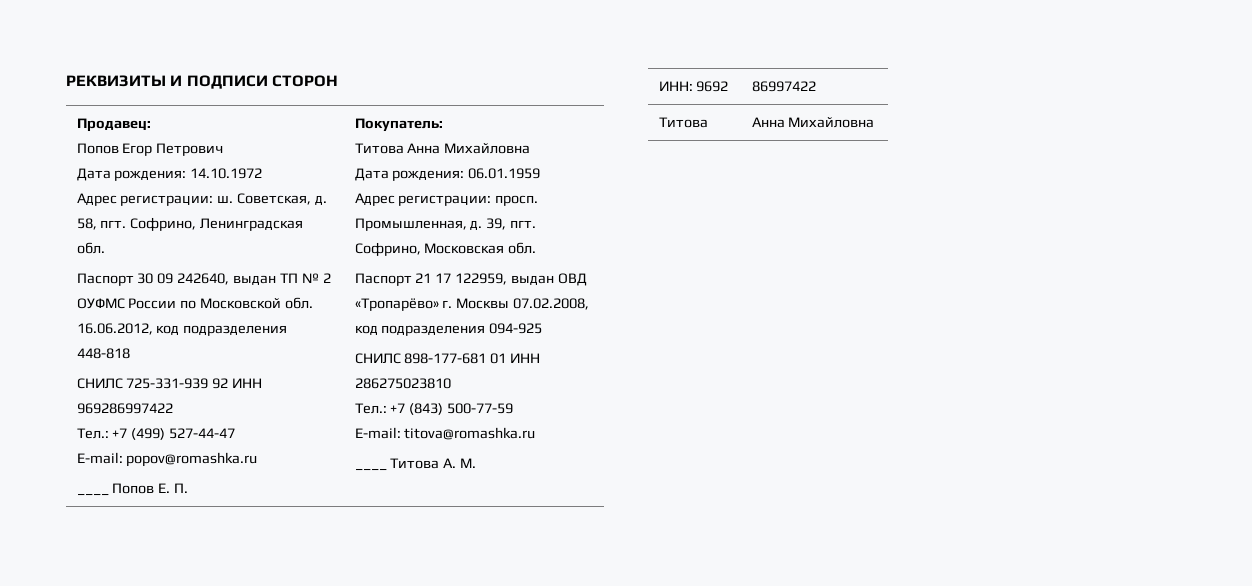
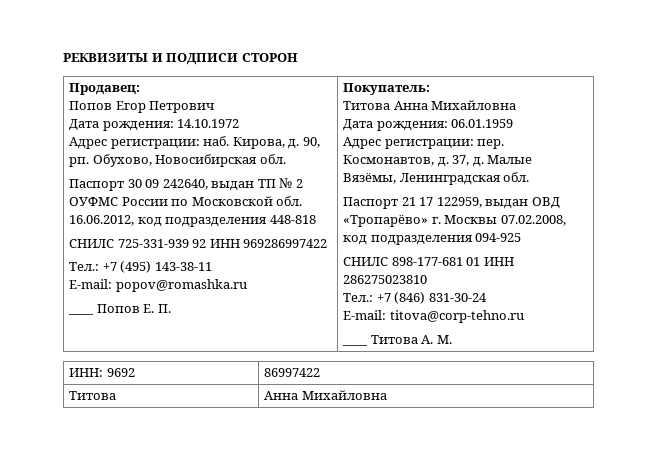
[217,193,328,205] [76,217,304,231] ш. Советская, д. 58, пгт. Софрино, Ленинградская -> [203,136,320,149] [69,154,258,167] наб. Кирова, д. 90, рп. Обухово, Новосибирская
[131,428,236,440] (499) 527-44-47 -> [120,261,212,273] (495) 143-38-11
[495,195,539,206] [354,218,537,231] [354,242,505,256] просп. Промышленная, д. 39, пгт. Софрино, Московская -> [477,139,505,149] [343,155,533,167] [343,173,501,185] пер. Космонавтов, д. 37, д. Малые Вязёмы, Ленинградская
[409,403,514,415] [354,427,536,440] (843) 500-77-59 // E-mail: titova@romashka.ru -> [394,292,487,304] [343,310,524,323] (846) 831-30-24 // E-mail: titova@corp-tehno.ru

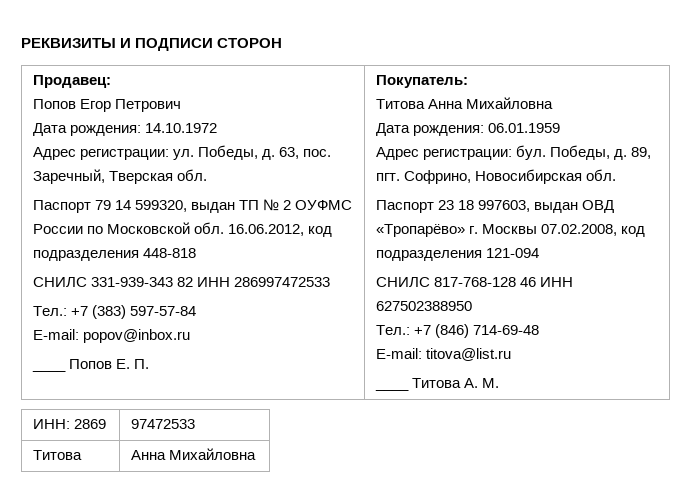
[203,136,320,149] [69,154,286,167] [69,179,208,191] наб. Кирова, д. 90, рп. Обухово, Новосибирская обл. // Паспорт 30 09 242640, -> [172,145,332,160] [32,169,207,184] [32,200,187,213] ул. Победы, д. 63, пос. Заречный, Тверская обл. // Паспорт 79 14 599320,
[117,239,328,248] [69,261,212,273] [69,279,247,292] 725-331-939 92 ИНН 969286997422 // Тел.: +7 (495) 143-38-11 // E-mail: popov@romashka.ru -> [90,277,330,287] [32,305,196,319] [32,329,190,343] 331-939-343 82 ИНН 286997472533 // Тел.: +7 (383) 597-57-84 // E-mail: popov@inbox.ru
[477,139,505,149] [343,155,533,167] [343,172,530,185] [343,197,482,209] пер. Космонавтов, д. 37, д. Малые Вязёмы, Ленинградская обл. // Паспорт 21 17 122959, -> [515,145,652,160] [375,169,616,184] [375,200,530,213] бул. Победы, д. 89, пгт. Софрино, Новосибирская обл. // Паспорт 23 18 997603,
[475,233,522,242] [343,257,514,266] [343,275,428,284] 094-925 // СНИЛС 898-177-681 01 ИНН 286275023810 -> [485,248,539,258] [375,277,573,287] [375,301,472,311] 121-094 // СНИЛС 817-768-128 46 ИНН 627502388950
[428,293,487,302] [343,310,524,323] 831-30-24 // E-mail: titova@corp-tehno.ru -> [472,325,539,335] [375,348,511,361] 714-69-48 // E-mail: titova@list.ru
[106,368,135,377] [264,368,321,377] 9692 | 86997422 -> [73,419,106,429] [130,419,195,429] 2869 | 97472533

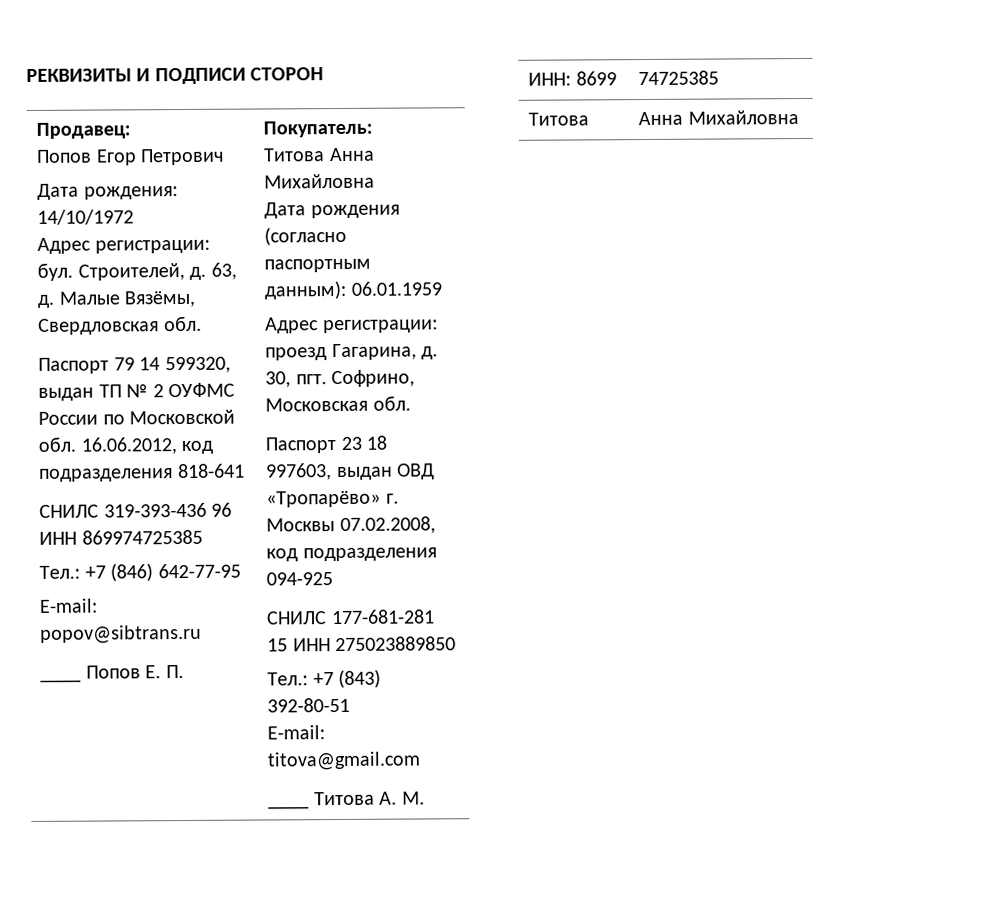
[144,123,217,133] [32,145,332,160] [32,169,173,184] 14.10.1972 // Адрес регистрации: ул. Победы, д. 63, пос. Заречный, Тверская -> [37,209,135,225] [37,237,210,254] [37,262,237,281] [37,290,197,308] [38,318,160,335] 14/10/1972 // Адрес регистрации: бул. Строителей, д. 63, д. Малые Вязёмы, Свердловская
[142,248,196,258] [32,277,330,287] [32,305,196,319] [32,329,190,343] 448-818 // СНИЛС 331-939-343 82 ИНН 286997472533 // Тел.: +7 (383) 597-57-84 // E-mail: popov@inbox.ru -> [177,463,245,479] [39,502,233,518] [39,529,203,545] [39,563,241,582] [39,598,98,613] [40,624,203,644] 818-641 // СНИЛС 319-393-436 96 ИНН 869974725385 // Тел.: +7 (846) 642-77-95 // E-mail: popov@sibtrans.ru
[412,125,484,136] рождения: -> [310,204,400,219] [264,226,348,246] [264,258,372,273] [264,280,347,300] рождения (согласно паспортным данным):
[515,145,652,160] бул. Победы, д. 89, -> [265,343,439,361] [265,371,292,388] проезд Гагарина, д. 30,
[474,169,582,184] Новосибирская -> [265,397,369,412] Московская
[485,248,539,258] [375,277,573,287] [375,301,472,311] [375,324,539,338] [375,348,511,361] 121-094 // СНИЛС 817-768-128 46 ИНН 627502388950 // Тел.: +7 (846) 714-69-48 // E-mail: titova@list.ru -> [266,572,334,586] [266,609,435,625] [267,636,457,652] [267,669,382,689] [267,697,351,713] [267,725,326,740] [267,751,422,771] 094-925 // СНИЛС 177-681-281 15 ИНН 275023889850 // Тел.: +7 (843) 392-80-51 // E-mail: titova@gmail.com
[73,419,106,429] [130,419,195,429] 2869 | 97472533 -> [575,71,617,86] [638,70,720,86] 8699 | 74725385

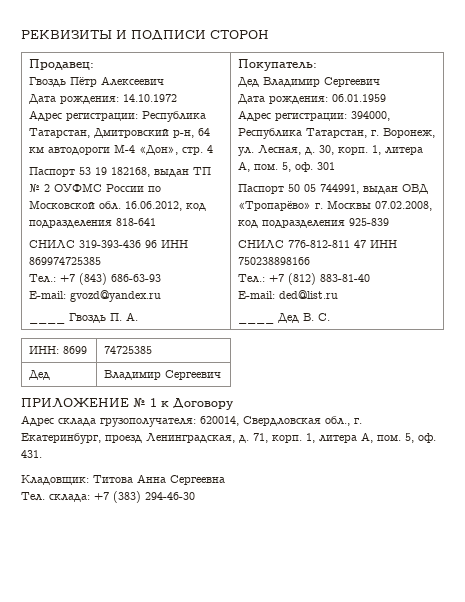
[36,148,225,166] [37,183,178,200] [37,209,135,225] [37,237,210,254] [37,262,237,281] [37,290,197,308] [38,315,202,335] [38,356,231,374] Попов Егор Петрович // Дата рождения: 14/10/1972 // Адрес регистрации: бул. Строителей, д. 63, д. Малые Вязёмы, Свердловская обл. // Паспорт 79 14 599320, -> [28,76,164,87] [28,94,177,104] [28,110,206,122] [28,128,210,138] [28,144,213,155] [28,167,150,177] Гвоздь Пётр Алексеевич // Дата рождения: 14.10.1972 // Адрес регистрации: Республика Татарстан, Дмитровский р-н, 64 км автодороги М-4 «Дон», стр. 4 // Паспорт 53 19 182168,
[110,563,241,582] [39,598,98,613] [40,624,203,644] [40,665,162,683] (846) 642-77-95 // E-mail: popov@sibtrans.ru // ____ Попов Е. -> [78,273,161,285] [28,290,161,302] [28,313,106,324] (843) 686-63-93 // E-mail: gvozd@yandex.ru // ____ Гвоздь
(184, 672) none -> [125,312,138,321] А.
[263,147,375,162] [264,173,376,189] [264,202,400,219] [264,226,348,246] [264,258,372,273] [264,280,442,300] [265,317,438,334] [265,343,439,361] [265,369,416,388] [265,395,411,412] [265,435,388,454] [266,463,333,481] Титова Анна Михайловна // Дата рождения (согласно паспортным данным): 06.01.1959 // Адрес регистрации: проезд Гагарина, д. 30, пгт. Софрино, Московская обл. // Паспорт 23 18 997603, -> [237,77,380,87] [237,94,386,104] [237,110,390,121] [237,128,435,139] [237,145,423,156] [237,161,335,172] [237,184,359,194] Дед Владимир Сергеевич // Дата рождения: 06.01.1959 // Адрес регистрации: 394000, Республика Татарстан, г. Воронеж, ул. Лесная, д. 30, корп. 1, литера А, пом. 5, оф. 301 // Паспорт 50 05 744991,
[266,572,334,586] [266,609,435,625] [267,636,457,652] [267,669,382,689] [267,697,351,713] [267,725,326,740] [267,751,422,771] [268,791,425,810] 094-925 // СНИЛС 177-681-281 15 ИНН 275023889850 // Тел.: +7 (843) 392-80-51 // E-mail: titova@gmail.com // ____ Титова А. М. -> [348,218,389,226] [237,240,397,248] [237,257,310,265] [237,273,370,285] [237,290,338,299] [237,313,330,324] 925-839 // СНИЛС 776-812-811 47 ИНН 750238898166 // Тел.: +7 (812) 883-81-40 // E-mail: ded@list.ru // ____ Дед В. С.
[528,112,590,126] [638,110,799,126] Титова | Анна Михайловна -> [28,370,50,380] [103,370,221,380] [21,397,234,410] [21,415,362,427] [21,432,436,444] [21,450,42,458] [21,474,225,485] [21,491,195,503] Дед | Владимир Сергеевич // ПРИЛОЖЕНИЕ № 1 к Договору // Адрес склада грузополучателя: 620014, Свердловская обл., г. Екатеринбург, проезд Ленинградская, д. 71, корп. 1, литера А, пом. 5, оф. 431. // Кладовщик: Титова Анна Сергеевна // Тел. склада: +7 (383) 294-46-30

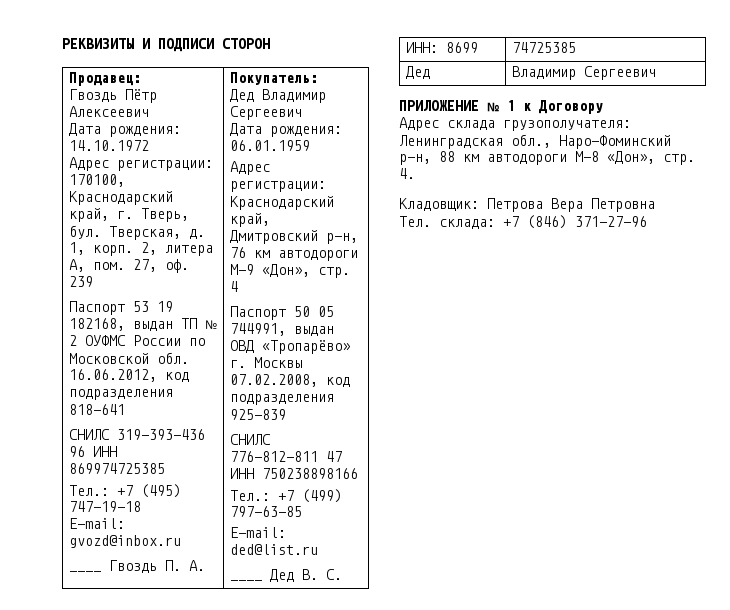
[141,111,206,122] [28,128,210,138] [28,144,213,155] Республика Татарстан, Дмитровский р-н, 64 км автодороги М-4 «Дон», стр. 4 -> [68,174,125,187] [68,191,173,205] [68,208,189,222] [68,225,205,240] [68,242,213,256] [68,259,189,273] [68,276,93,287] 170100, Краснодарский край, г. Тверь, бул. Тверская, д. 1, корп. 2, литера А, пом. 27, оф. 239
[78,273,161,285] [28,290,161,302] (843) 686-63-93 // E-mail: gvozd@yandex.ru -> [140,484,181,498] [68,501,141,512] [68,518,125,529] [68,535,181,548] (495) 747-19-18 // E-mail: gvozd@inbox.ru
[350,111,390,121] [237,128,435,139] [237,145,423,156] [237,161,335,172] 394000, Республика Татарстан, г. Воронеж, ул. Лесная, д. 30, корп. 1, литера А, пом. 5, оф. 301 -> [229,196,334,210] [229,213,270,227] [229,230,358,244] [229,247,358,261] [229,264,350,278] [229,281,238,292] Краснодарский край, Дмитровский р-н, 76 км автодороги М-9 «Дон», стр. 4
[287,273,370,285] (812) 883-81-40 -> [301,489,342,503] [229,506,302,517] (499) 797-63-85
[200,416,362,426] [21,432,436,444] [21,450,42,458] [21,474,225,485] 620014, Свердловская обл., г. Екатеринбург, проезд Ленинградская, д. 71, корп. 1, литера А, пом. 5, оф. 431. // Кладовщик: Титова Анна Сергеевна -> [399,134,671,149] [399,151,695,165] [399,168,415,179] [399,198,655,212] Ленинградская обл., Наро-Фоминский р-н, 88 км автодороги М-8 «Дон», стр. 4. // Кладовщик: Петрова Вера Петровна
[113,491,195,503] (383) 294-46-30 -> [527,215,647,229] (846) 371-27-96

